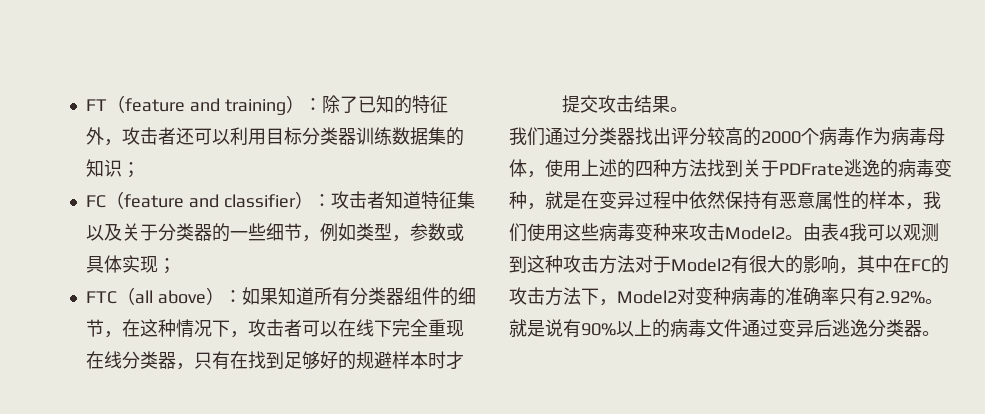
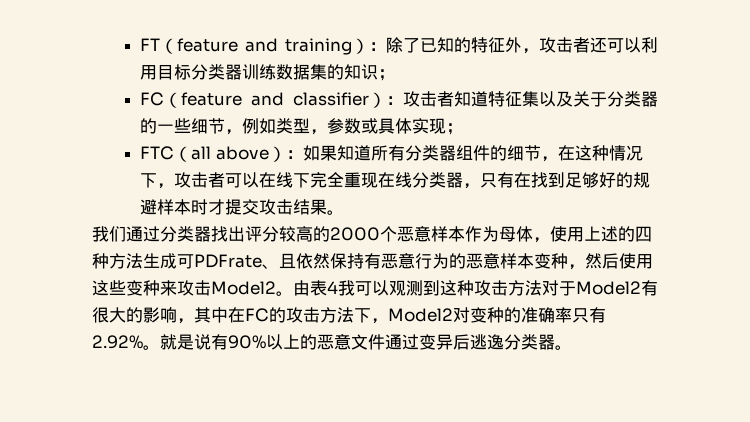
[819,127,927,146] 病毒作为病毒 -> [397,226,499,242] 恶意样本作为
[707,159,952,178] [509,191,941,210] [509,223,527,242] 找到关于PDFrate逃逸的病毒变种，就是在变异过程中依然保持有恶意属性的样本，我们 -> [143,253,619,270] 生成可PDFrate、且依然保持有恶意行为的恶意样本变种，然后
[599,223,635,242] 病毒 -> (126, 287) none
[731,287,767,306] 病毒 -> (504, 315) none
[670,319,706,338] 病毒 -> [317,334,351,350] 恶意

